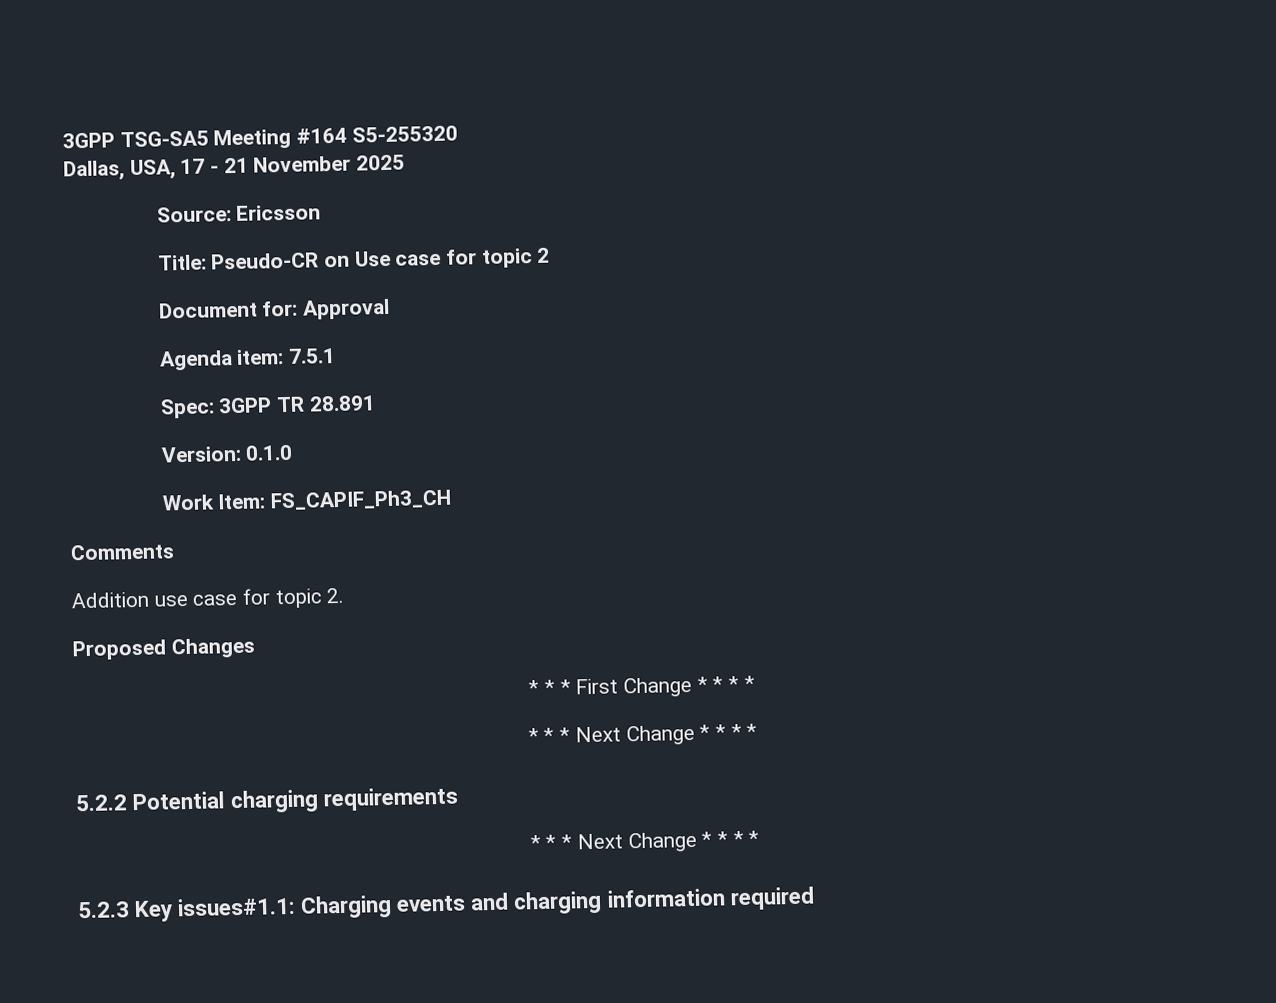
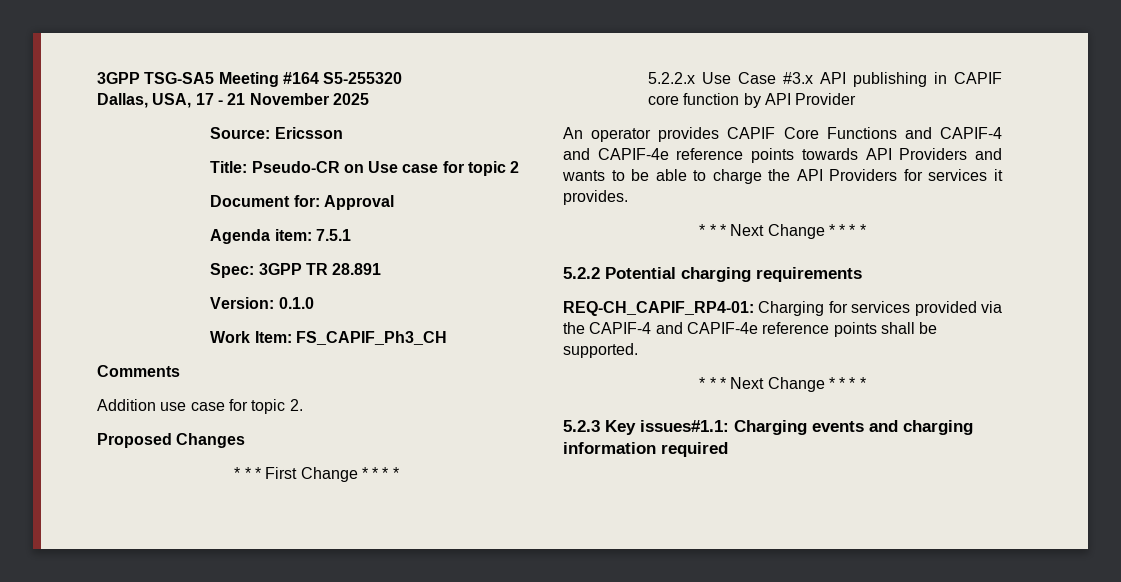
(755, 683) none -> [647,72,1002,87] [647,93,857,108] [563,127,1002,142] [563,148,1002,163] [562,169,1004,184] [563,190,628,205] // 5.2.2.x Use Case #3.x API publishing in CAPIF core function by API Provider // An operator provides CAPIF Core Functions and CAPIF-4 and CAPIF-4e reference points towards API Providers and wants to be able to charge the API Providers for services it provides.
(460, 799) none -> [563,301,1003,316] [563,322,938,337] [563,343,638,358] // REQ-CH_CAPIF_RP4-01: Charging for services provided via the CAPIF-4 and CAPIF-4e reference points shall be supported.

